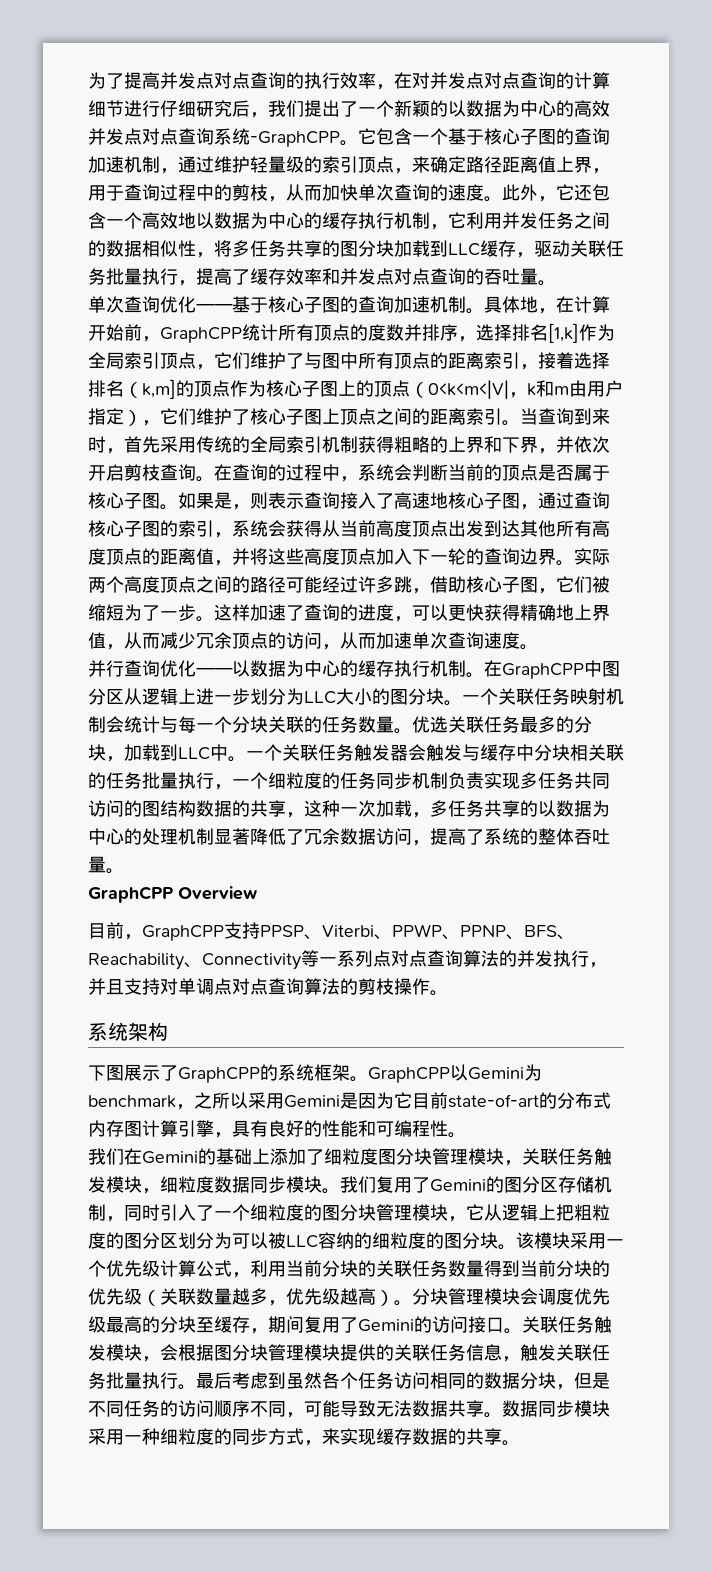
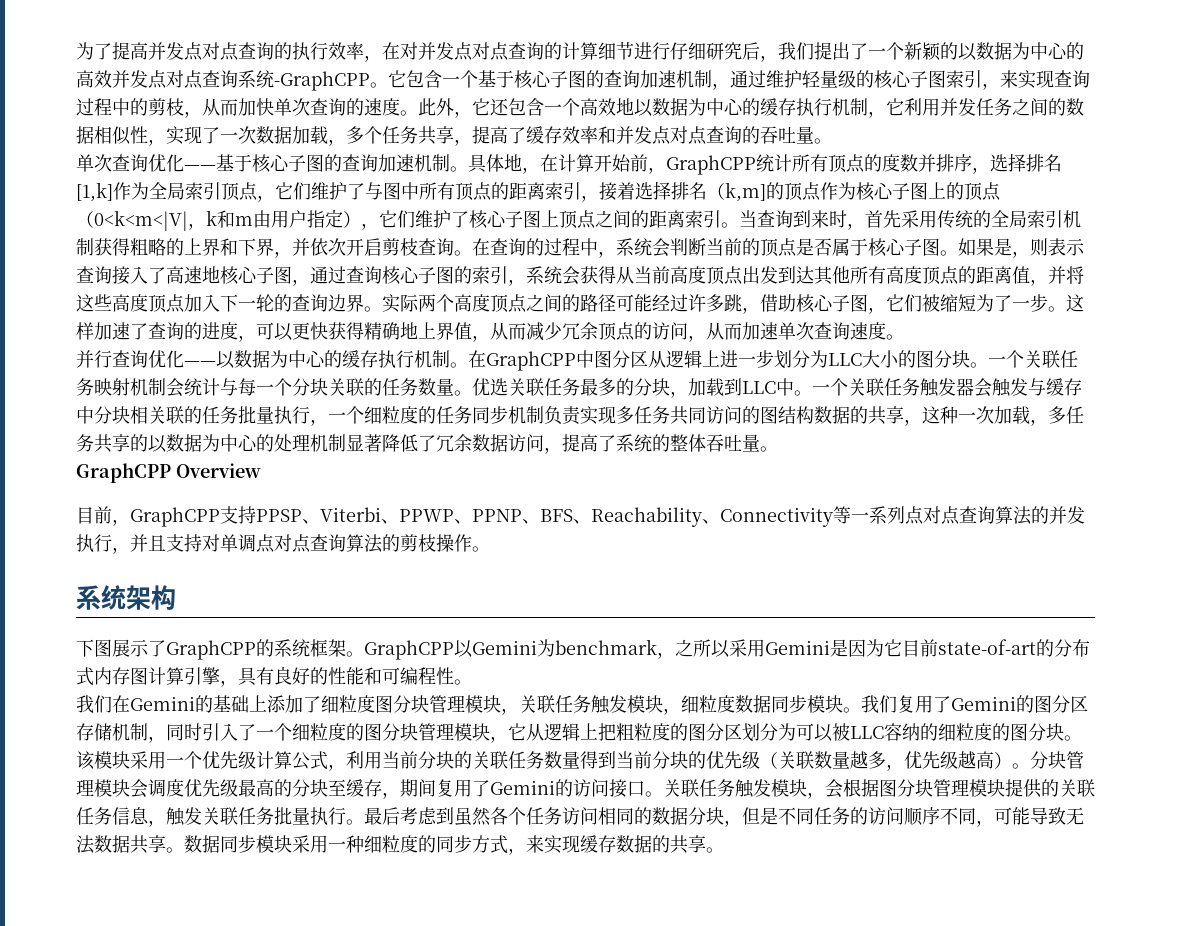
[322,156,610,174] [88,185,124,201] 索引顶点，来确定路径距离值上界，用于 -> [874,70,1054,90] 核心子图索引，来实现
[214,240,624,258] [88,268,178,285] 将多任务共享的图分块加载到LLC缓存，驱动关联任务批量执行 -> [166,126,454,146] 实现了一次数据加载，多个任务共享

